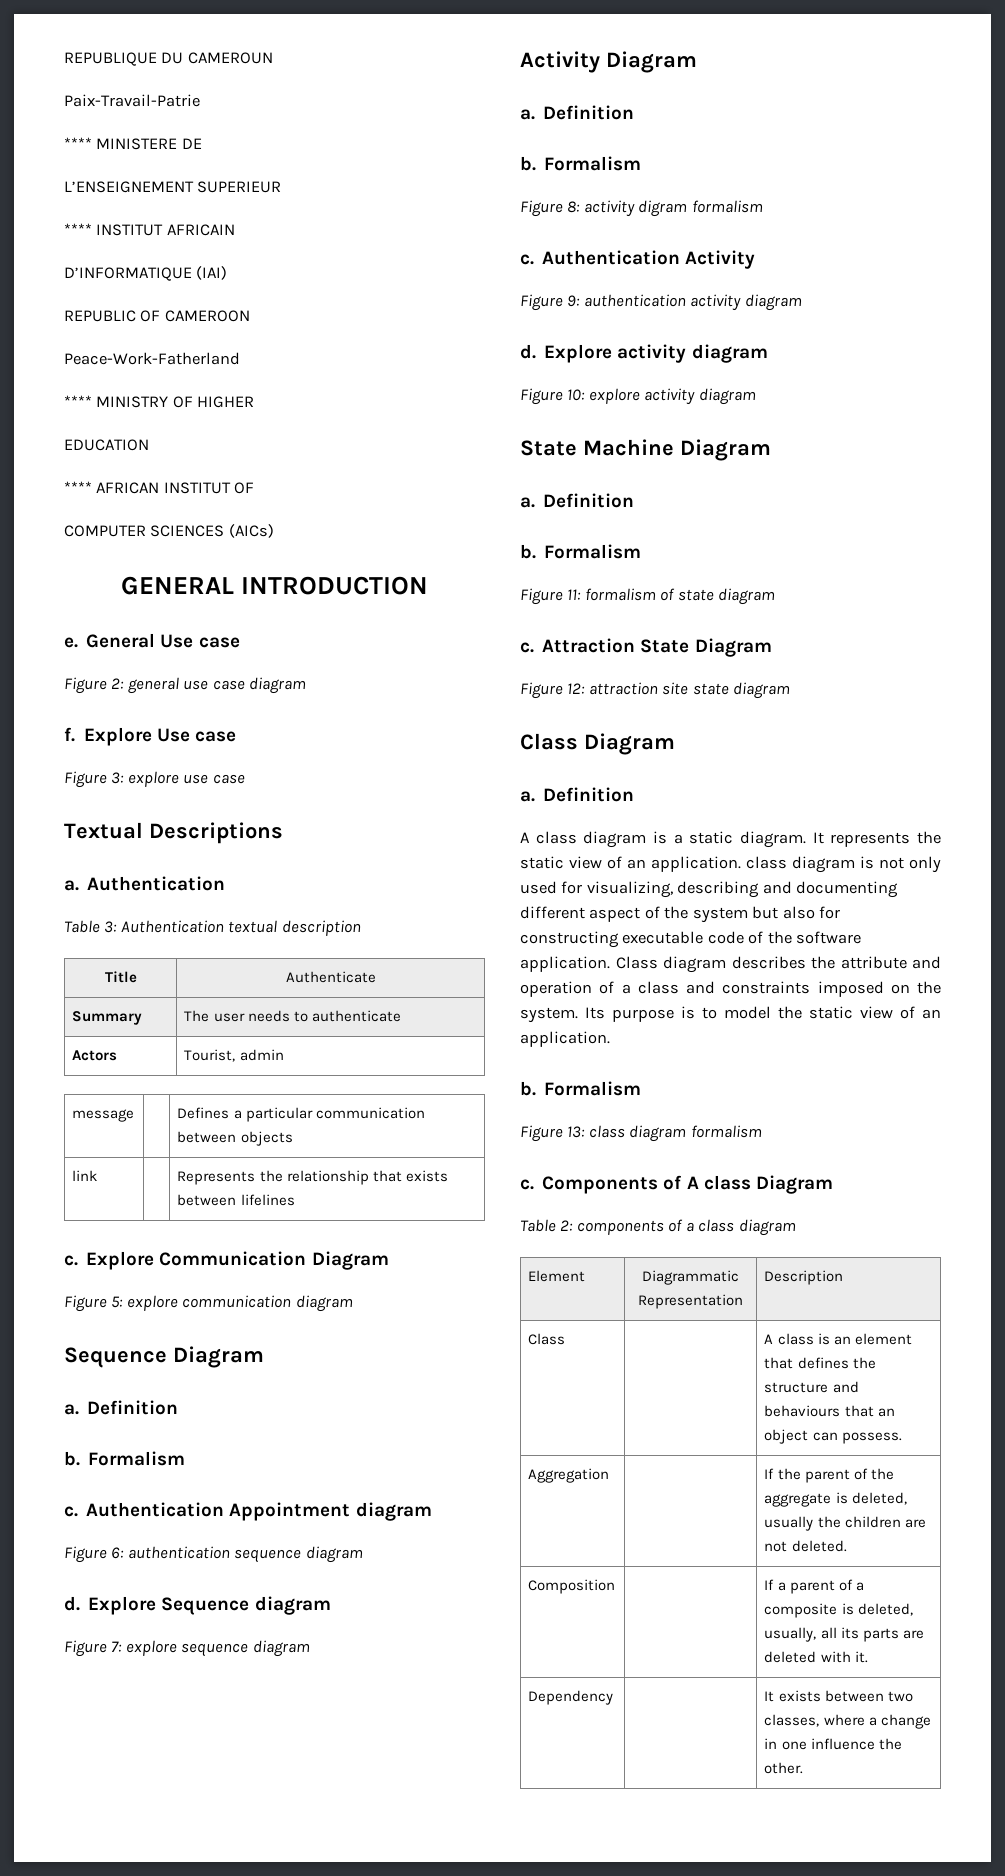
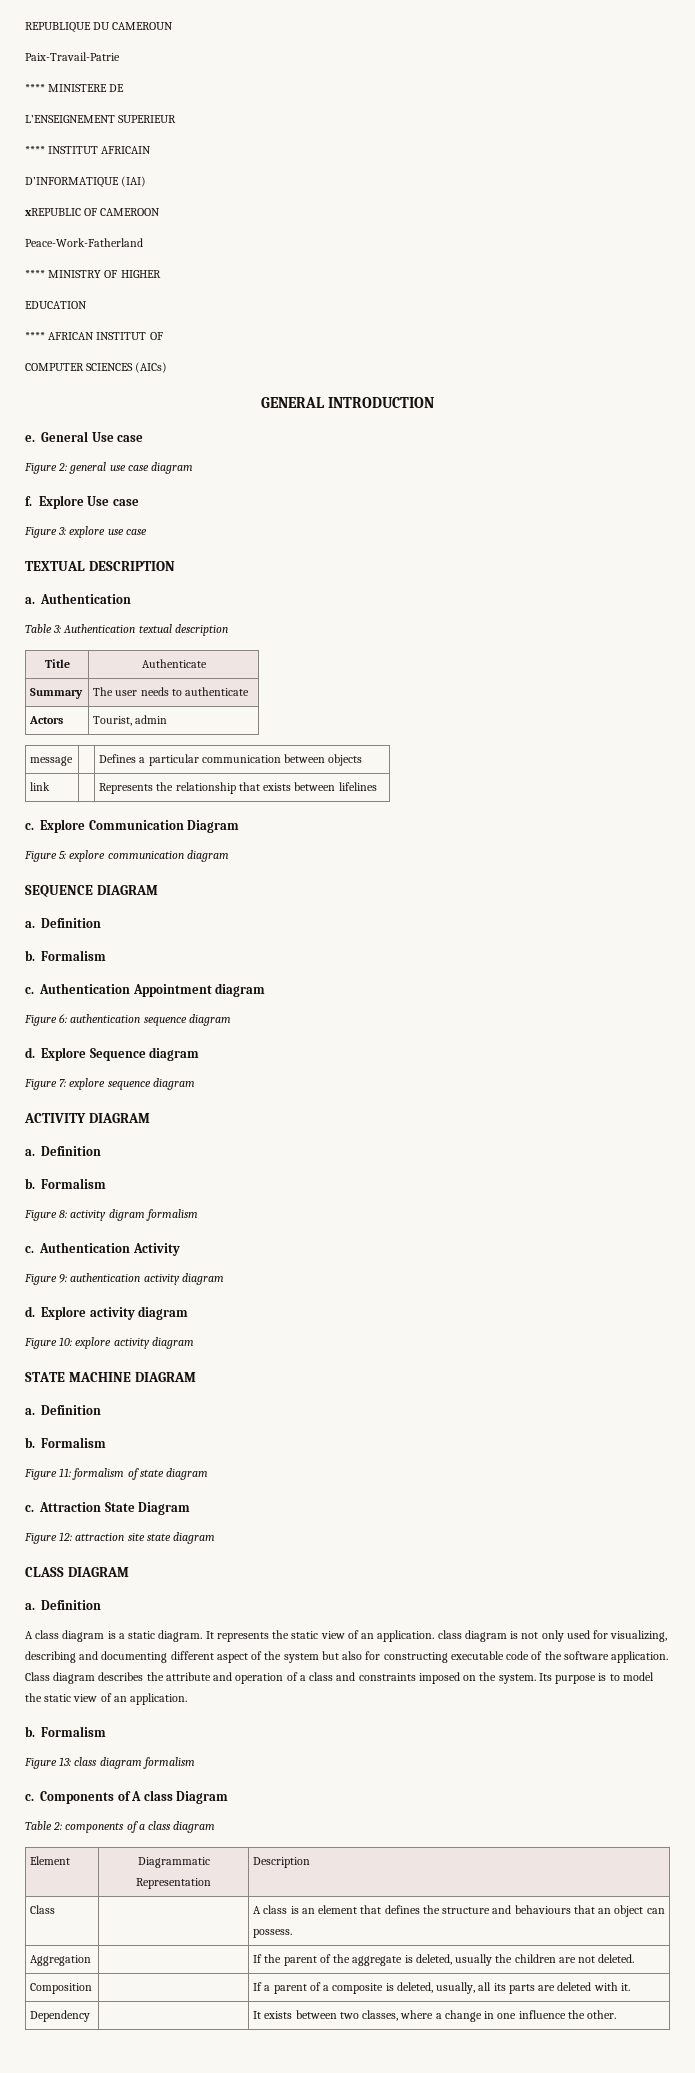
[64,310,136,322] REPUBLIC -> [25,208,81,216] xREPUBLIC
[64,822,283,844] Textual Descriptions -> [25,561,175,571] TEXTUAL DESCRIPTION
[64,1346,264,1368] Sequence Diagram -> [25,885,158,897] SEQUENCE DIAGRAM
[520,51,697,73] Activity Diagram -> [24,1113,150,1123] ACTIVITY DIAGRAM
[520,439,771,461] State Machine Diagram -> [25,1372,196,1382] STATE MACHINE DIAGRAM
[520,733,675,755] Class Diagram -> [25,1567,129,1577] CLASS DIAGRAM

